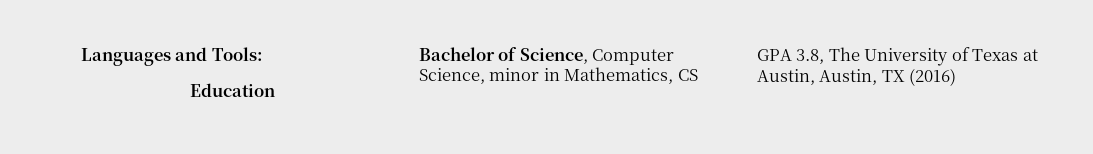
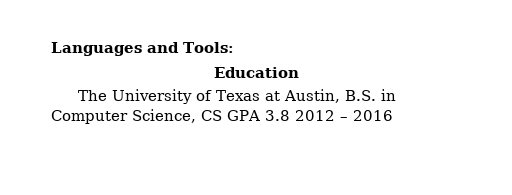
[419,47,675,65] [419,67,698,84] [757,49,825,64] Bachelor of Science, Computer Science, minor in Mathematics, CS GPA 3.8, -> (299, 72) none
[819,68,957,86] Austin, TX (2016) -> [344,89,396,101] [51,109,393,124] B.S. in Computer Science, CS GPA 3.8 2012 – 2016

